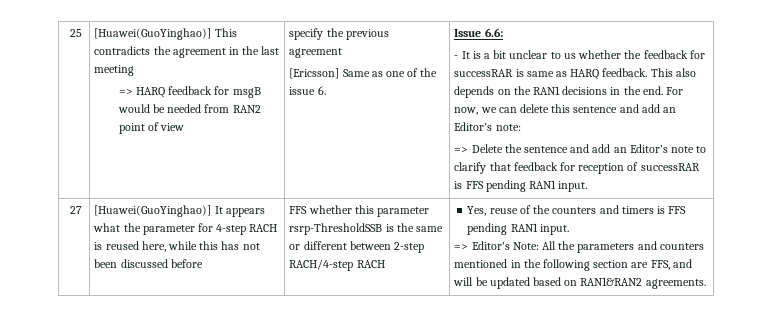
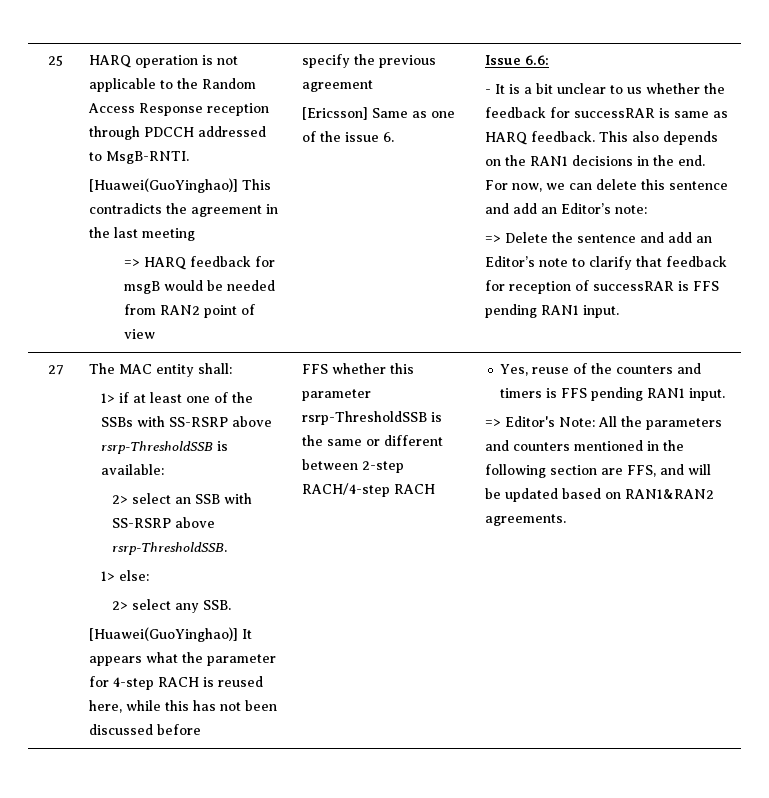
(82, 33) none -> [88,55,238,68] [88,78,256,92] [87,103,269,116] [88,126,266,140] [88,151,189,164] HARQ operation is not applicable to the Random Access Response reception through PDCCH addressed to MsgB-RNTI. //
(82, 210) none -> [88,363,232,377] [100,392,253,403] [100,416,272,427] [100,441,228,454] [100,464,164,475] [112,493,253,504] [112,517,216,528] [112,542,228,555] [100,570,149,581] [112,599,232,613] The MAC entity shall: // 1> if at least one of the SSBs with SS-RSRP above rsrp-ThresholdSSB is available: // 2> select an SSB with SS-RSRP above rsrp-ThresholdSSB. // 1> else: // 2> select any SSB. //

